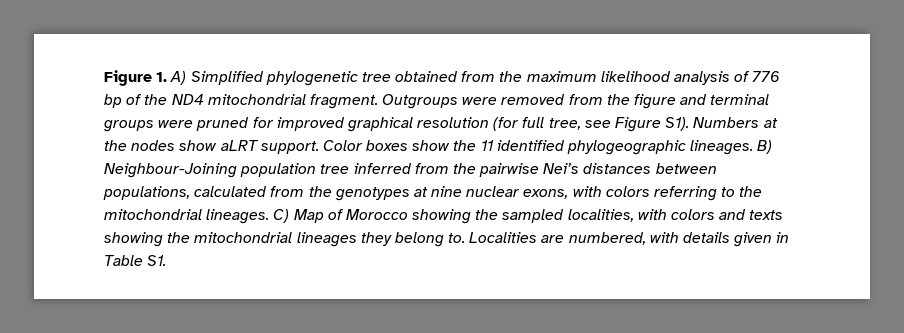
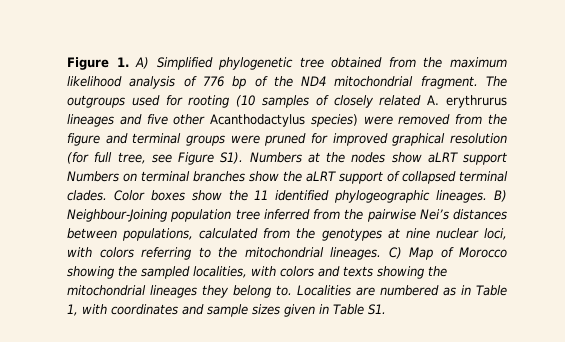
[382,94,459,109] Outgroups -> [486,76,508,87] [67,95,508,108] [67,114,358,127] The outgroups used for rooting (10 samples of closely related A. erythrurus lineages and five other Acanthodactylus species)
[260,141,319,154] support. -> [463,152,507,165] [67,171,508,184] [67,190,107,201] support Numbers on terminal branches show the aLRT support of collapsed terminal clades.
[523,189,569,199] exons, -> [483,228,507,240] loci,
[568,232,731,245] numbered, with details -> [380,285,508,296] [67,304,280,317] numbered as in Table 1, with coordinates and sample sizes

